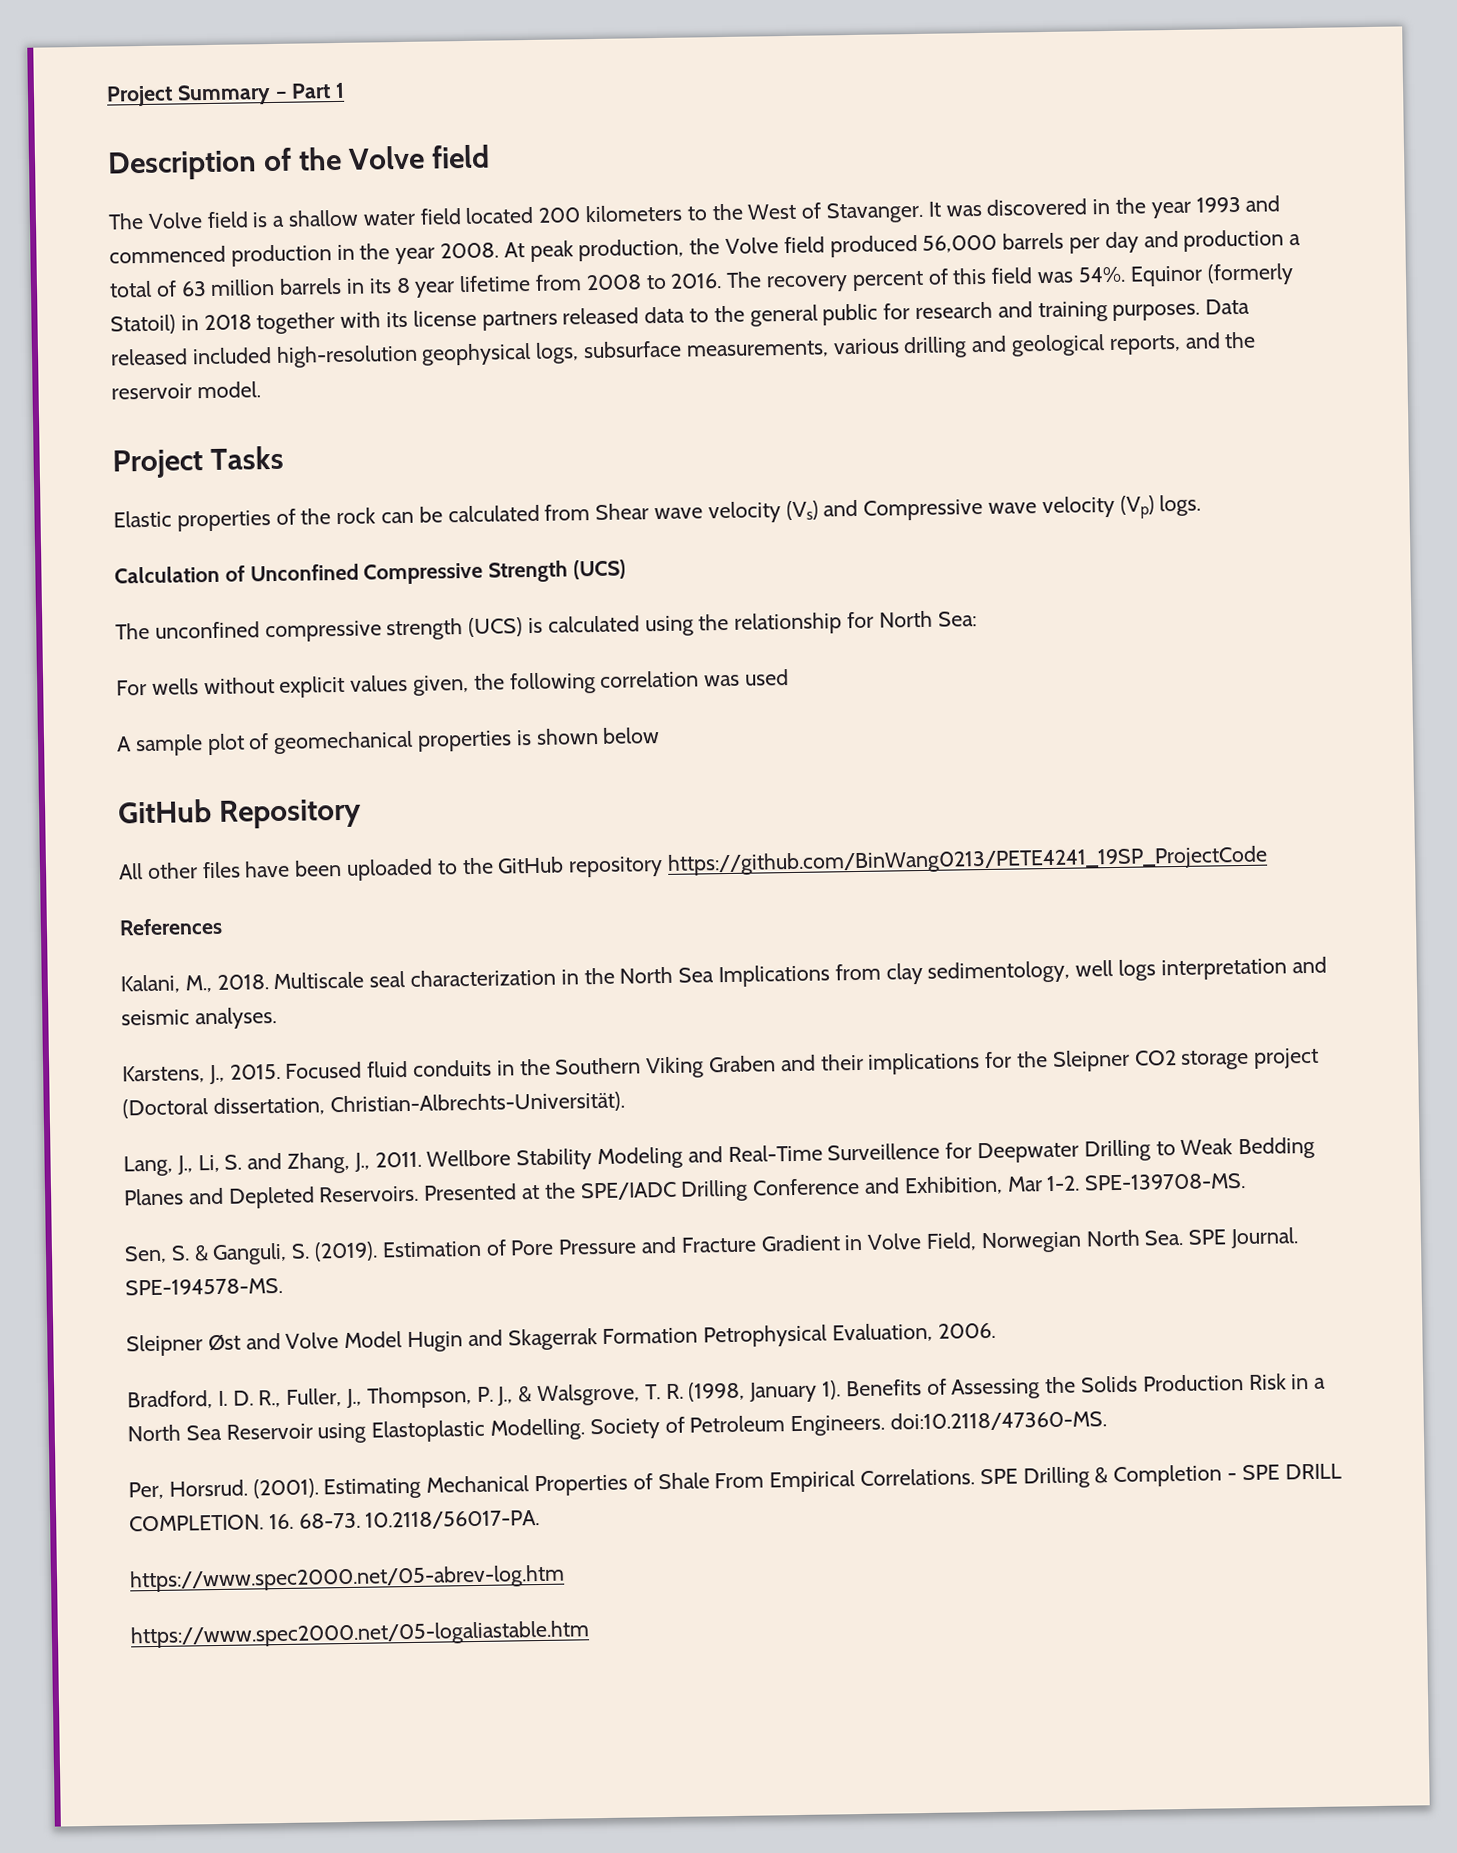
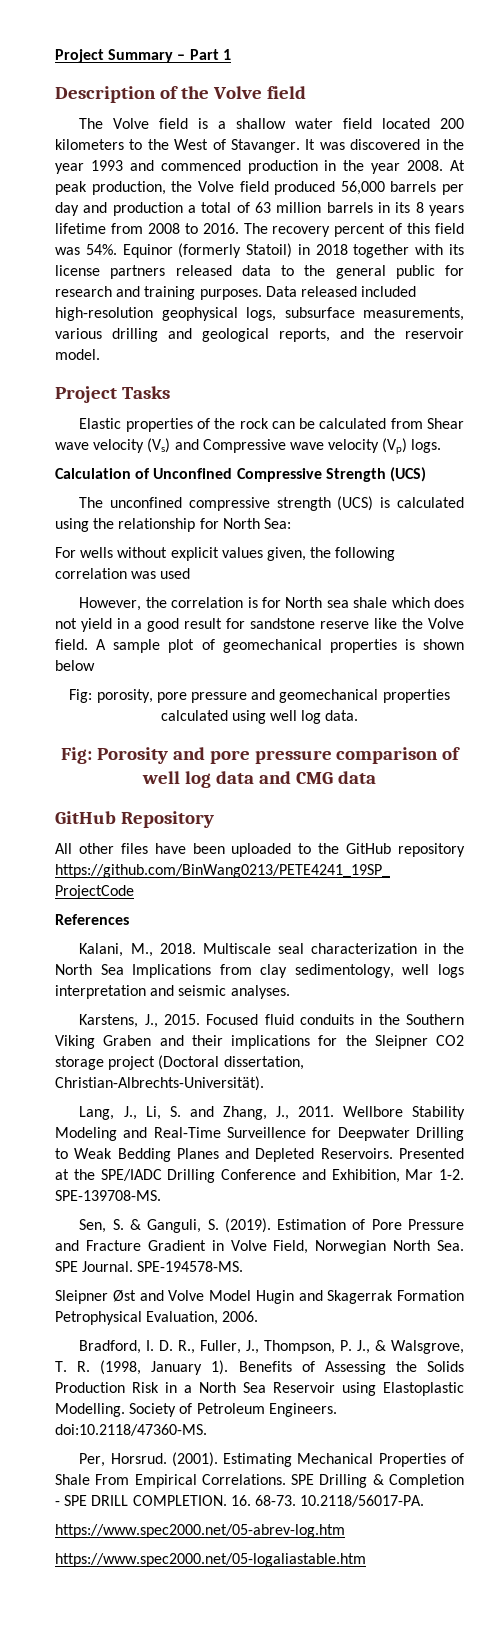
[414,281,456,298] year -> [428,205,464,216] years
(790, 677) none -> [79,597,464,611] [55,618,464,632] [55,639,88,650] However, the correlation is for North sea shale which does not yield in a good result for sandstone reserve like the Volve field.
(661, 735) none -> [69,689,450,703] [160,710,359,724] [60,747,461,764] [142,771,376,788] // Fig: porosity, pore pressure and geomechanical properties calculated using well log data. // Fig: Porosity and pore pressure comparison of well log data and CMG data

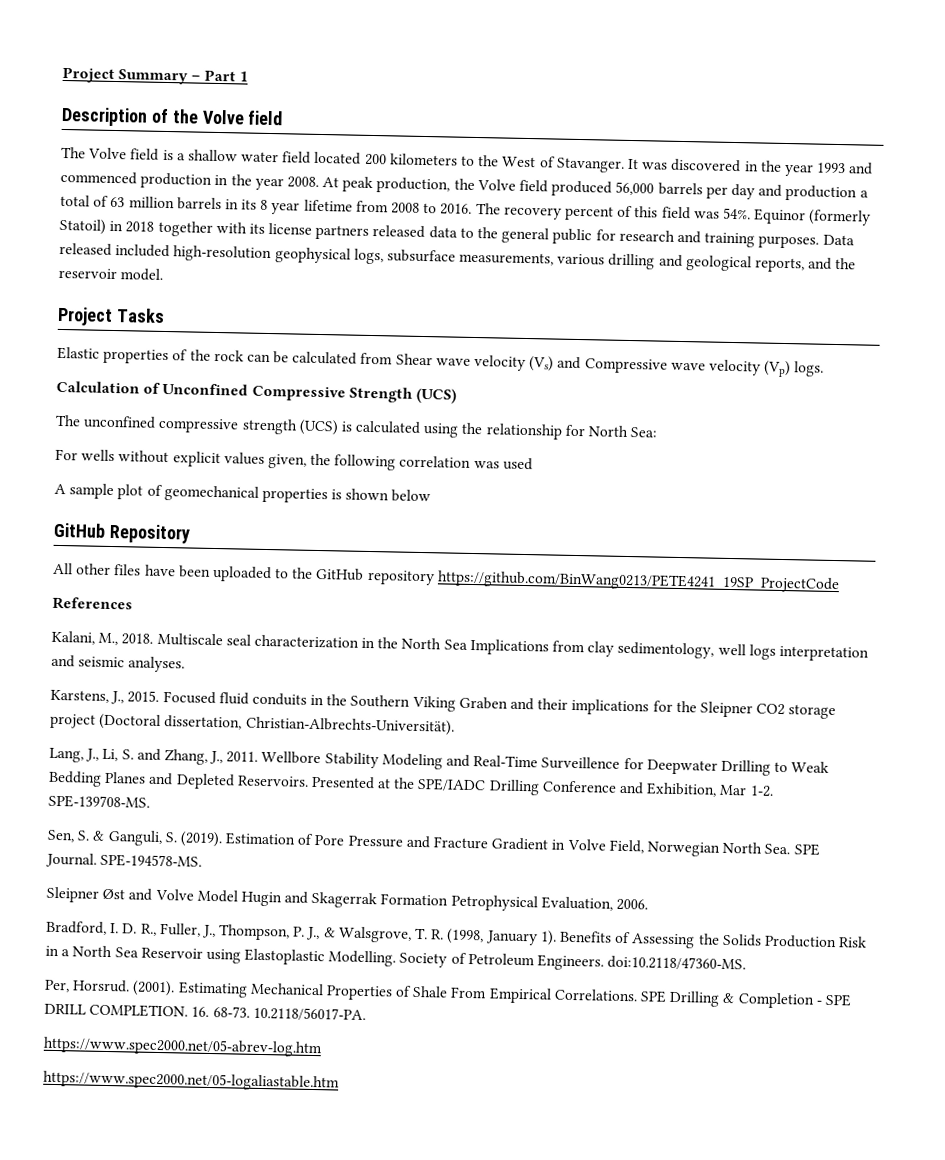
[428,205,464,216] years -> [271,202,301,215] year
[79,597,464,611] [55,618,464,632] [55,639,88,650] However, the correlation is for North sea shale which does not yield in a good result for sandstone reserve like the Volve field. -> (533, 464) none
[69,689,450,703] [160,710,359,724] [60,747,461,764] [142,771,376,788] // Fig: porosity, pore pressure and geomechanical properties calculated using well log data. // Fig: Porosity and pore pressure comparison of well log data and CMG data -> (432, 496) none

